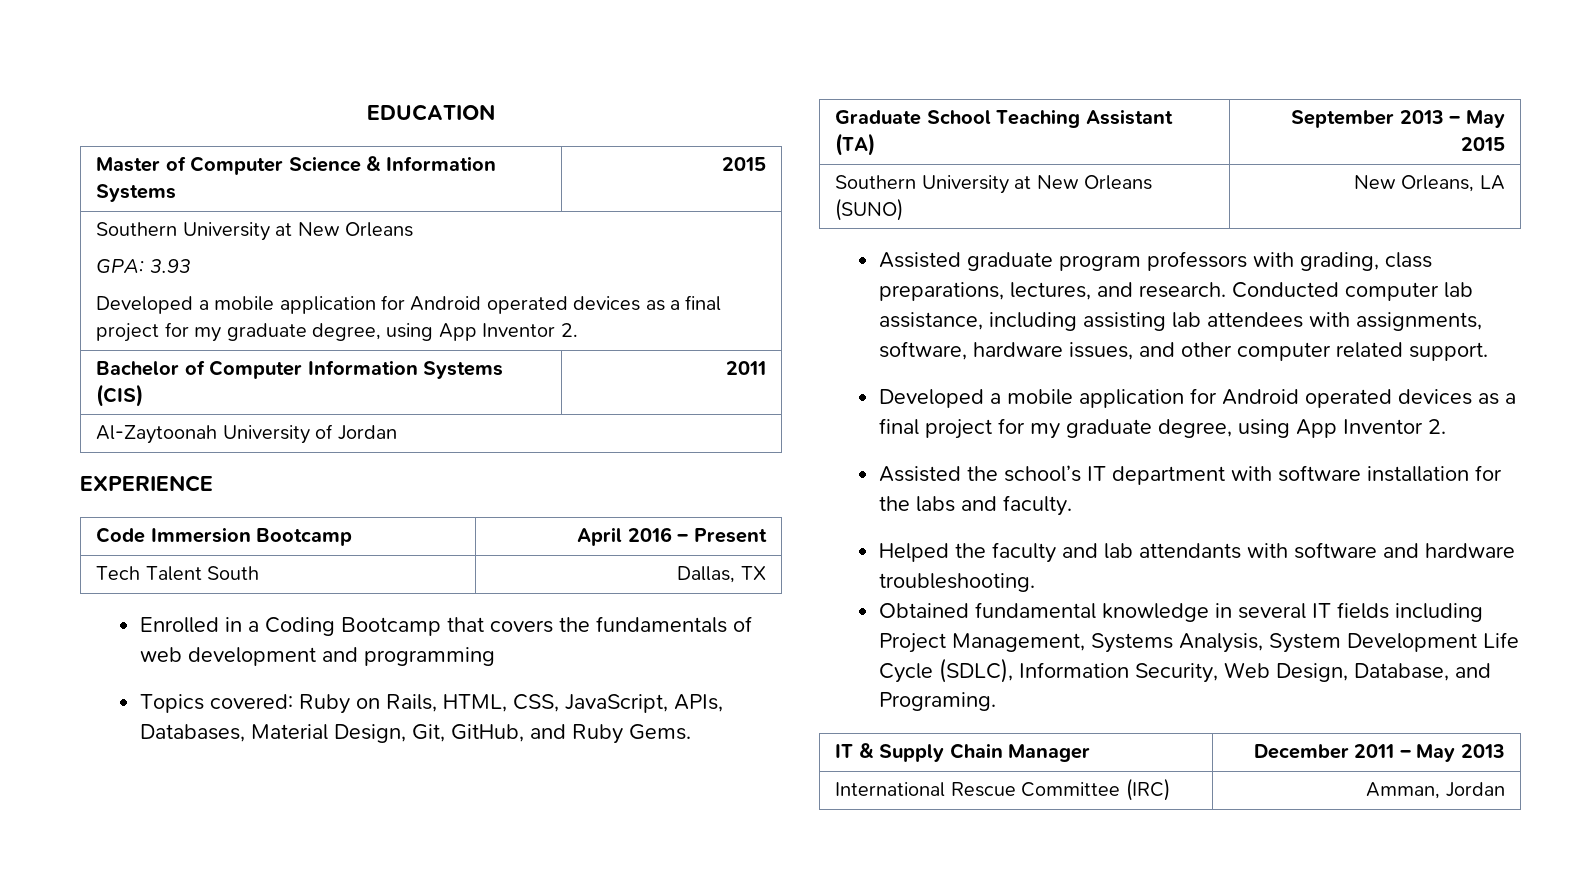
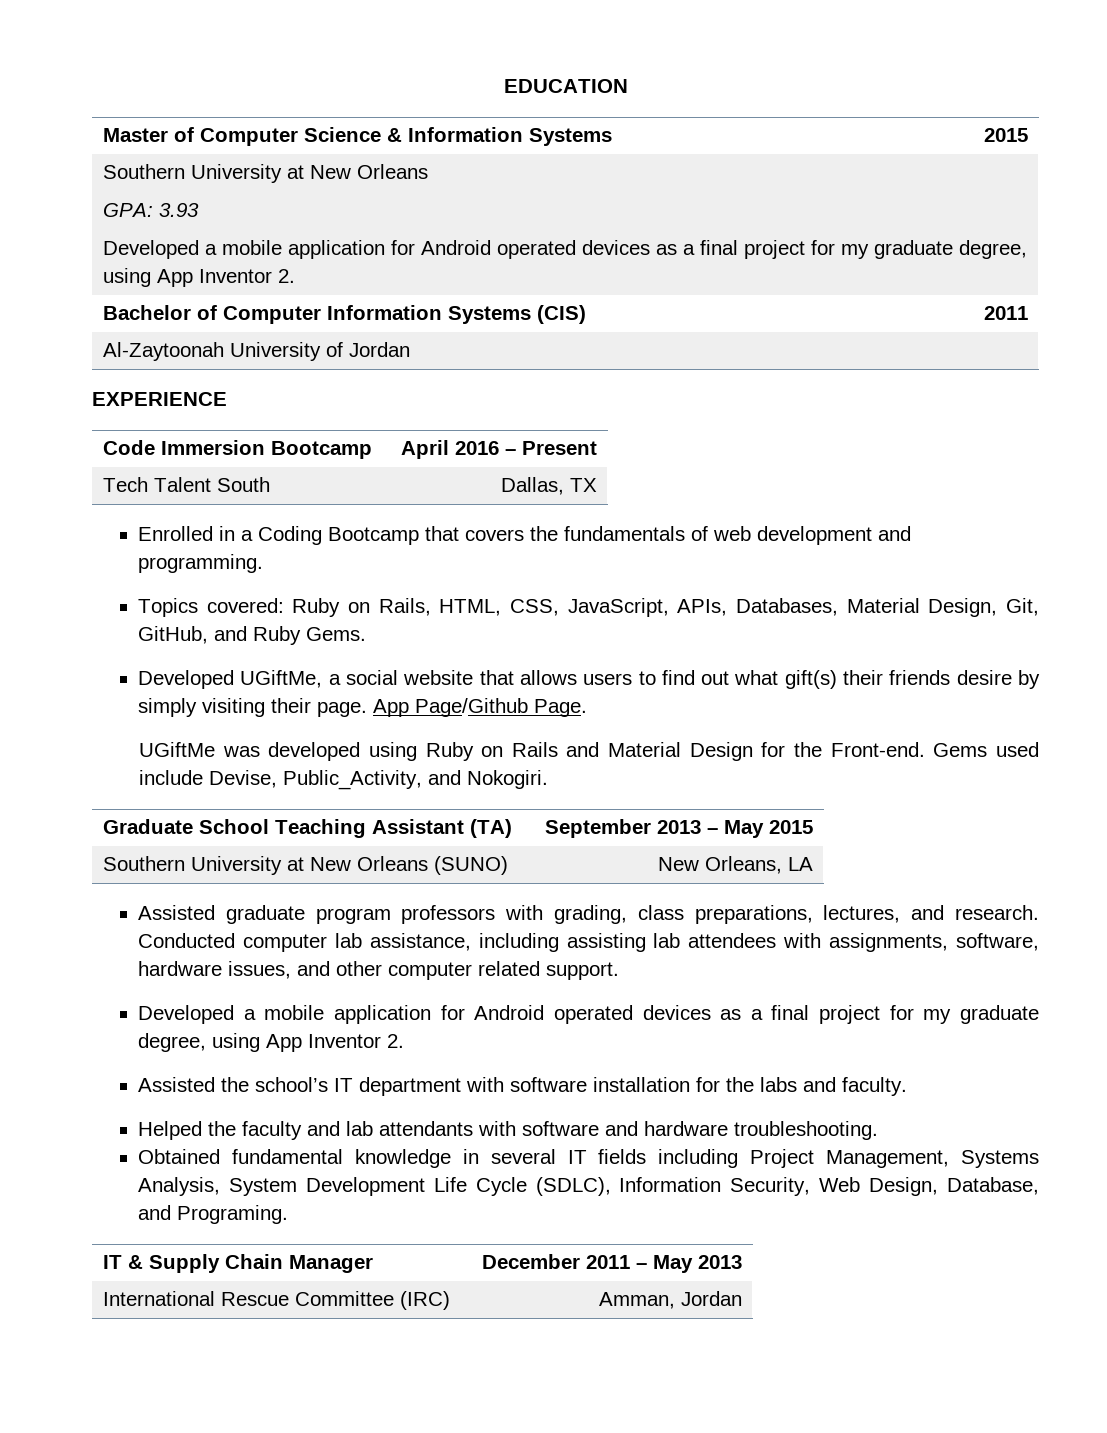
[364,647,496,666] programming -> [138,554,264,573] programming.
(692, 732) none -> [138,670,1040,689] [138,698,588,717] [138,742,1039,761] [138,770,548,790] // Developed UGiftMe, a social website that allows users to find out what gift(s) their friends desire by simply visiting their page. App Page/Github Page. // UGiftMe was developed using Ruby on Rails and Material Design for the Front-end. Gems used include Devise, Public_Activity, and Nokogiri.

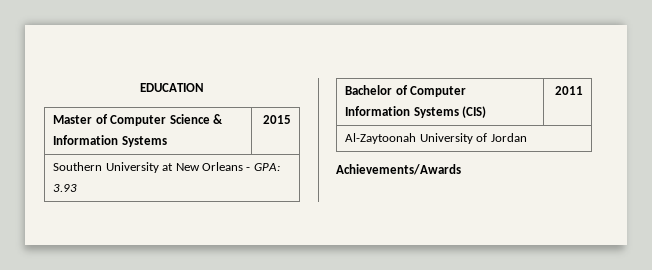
(428, 171) // -> [246,167,251,171] -
[102,240,1027,259] [102,268,295,287] // Developed a mobile application for Android operated devices as a final project for my graduate degree, using App Inventor 2. -> (78, 188) none
[92,392,227,406] [102,440,372,459] [401,440,598,459] [102,477,270,492] [501,477,598,495] [138,526,912,545] [138,554,264,573] [138,598,1039,617] [138,626,367,645] [138,670,1040,689] [138,698,588,717] [138,742,1039,761] [138,770,548,790] [102,819,512,838] [545,819,814,838] [102,856,508,875] [658,856,814,874] [138,905,1040,924] [138,933,1039,952] [138,961,620,980] [138,1005,1039,1024] [138,1033,405,1052] [138,1077,908,1096] [138,1121,879,1140] [138,1149,1039,1168] [138,1177,1039,1196] [138,1205,289,1224] [102,1254,373,1273] [482,1254,743,1273] [102,1291,450,1310] [599,1291,743,1309] EXPERIENCE // Code Immersion Bootcamp | April 2016 – Present // Tech Talent South | Dallas, TX // Enrolled in a Coding Bootcamp that covers the fundamentals of web development and programming. // Topics covered: Ruby on Rails, HTML, CSS, JavaScript, APIs, Databases, Material Design, Git, GitHub, and Ruby Gems. // Developed UGiftMe, a social website that allows users to find out what gift(s) their friends desire by simply visiting their page. App Page/Github Page. // UGiftMe was developed using Ruby on Rails and Material Design for the Front-end. Gems used include Devise, Public_Activity, and Nokogiri. // Graduate School Teaching Assistant (TA) | September 2013 – May 2015 // Southern University at New Orleans (SUNO) | New Orleans, LA // Assisted graduate program professors with grading, class preparations, lectures, and research. Conducted computer lab assistance, including assisting lab attendees with assignments, software, hardware issues, and other computer related support. // Developed a mobile application for Android operated devices as a final project for my graduate degree, using App Inventor 2. // Assisted the school’s IT department with software installation for the labs and faculty. // Helped the faculty and lab attendants with software and hardware troubleshooting. // Obtained fundamental knowledge in several IT fields including Project Management, Systems Analysis, System Development Life Cycle (SDLC), Information Security, Web Design, Database, and Programing. // IT & Supply Chain Manager | December 2011 – May 2013 // International Rescue Committee (IRC) | Amman, Jordan -> [336,164,461,175] Achievements/Awards

